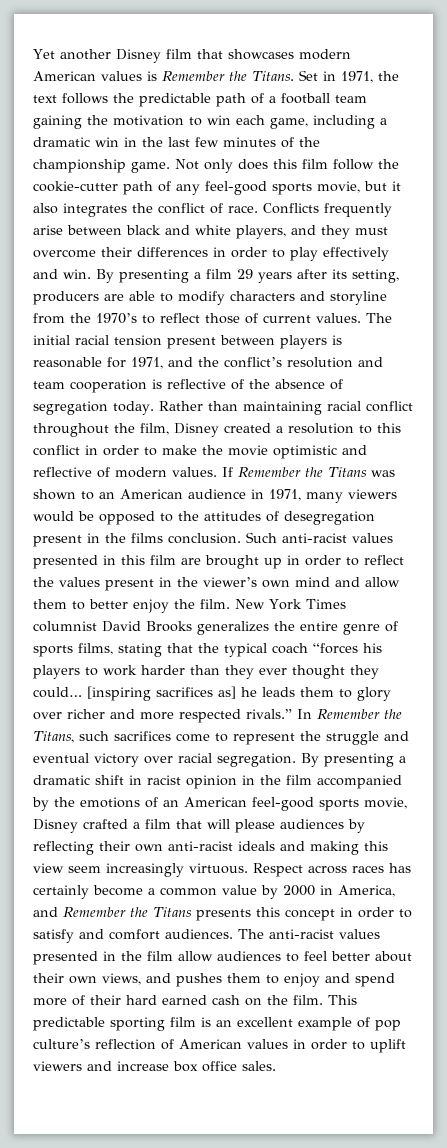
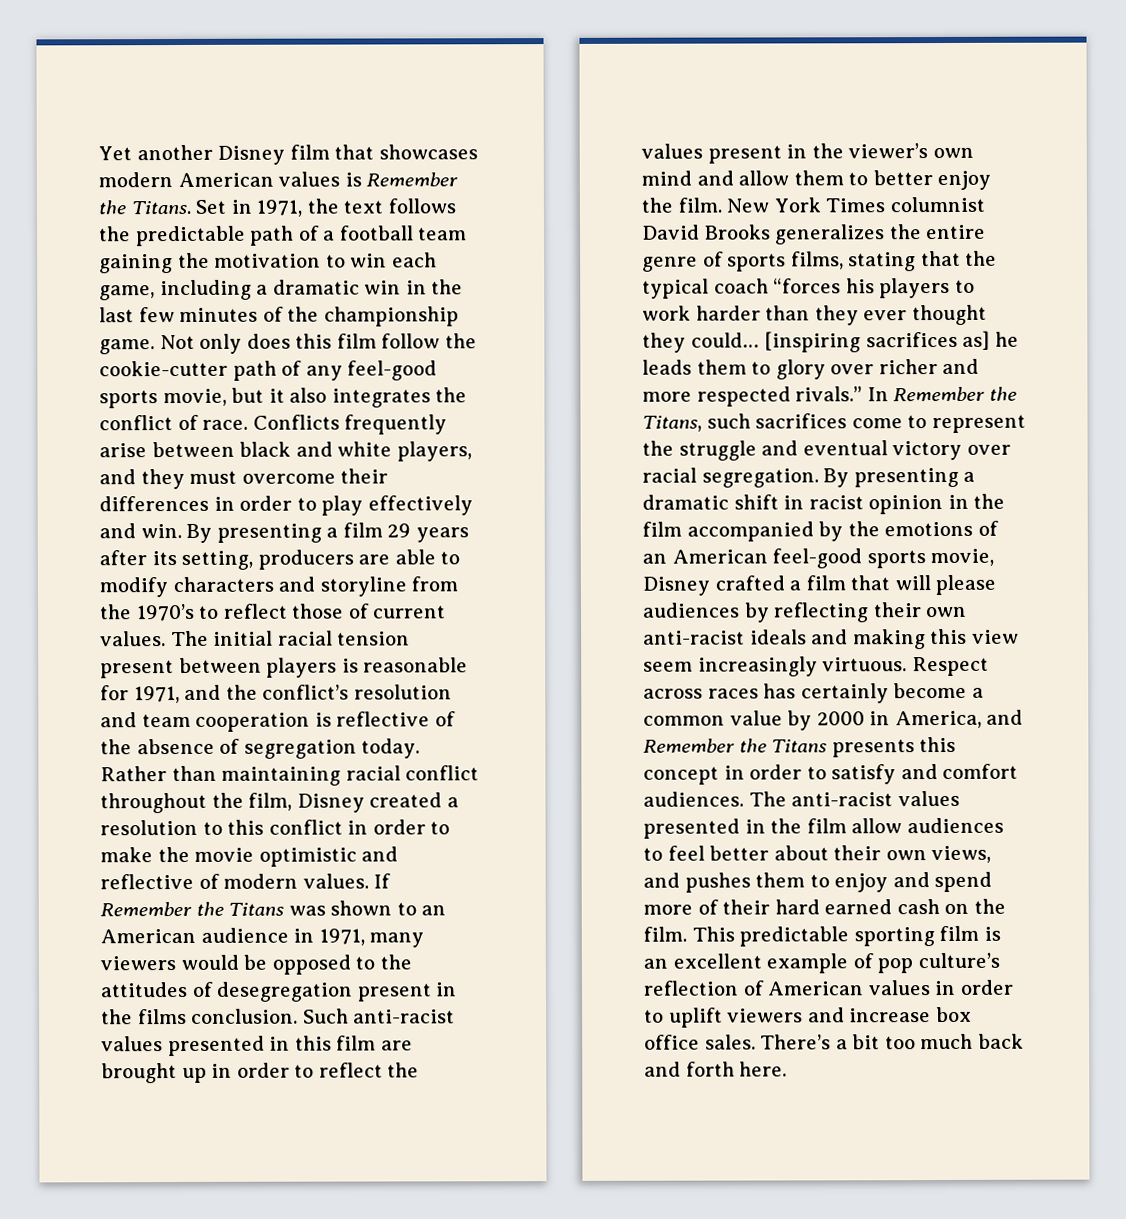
(276, 1066) none -> [760,1033,1024,1050] [644,1061,788,1077] There’s a bit too much back and forth here.

